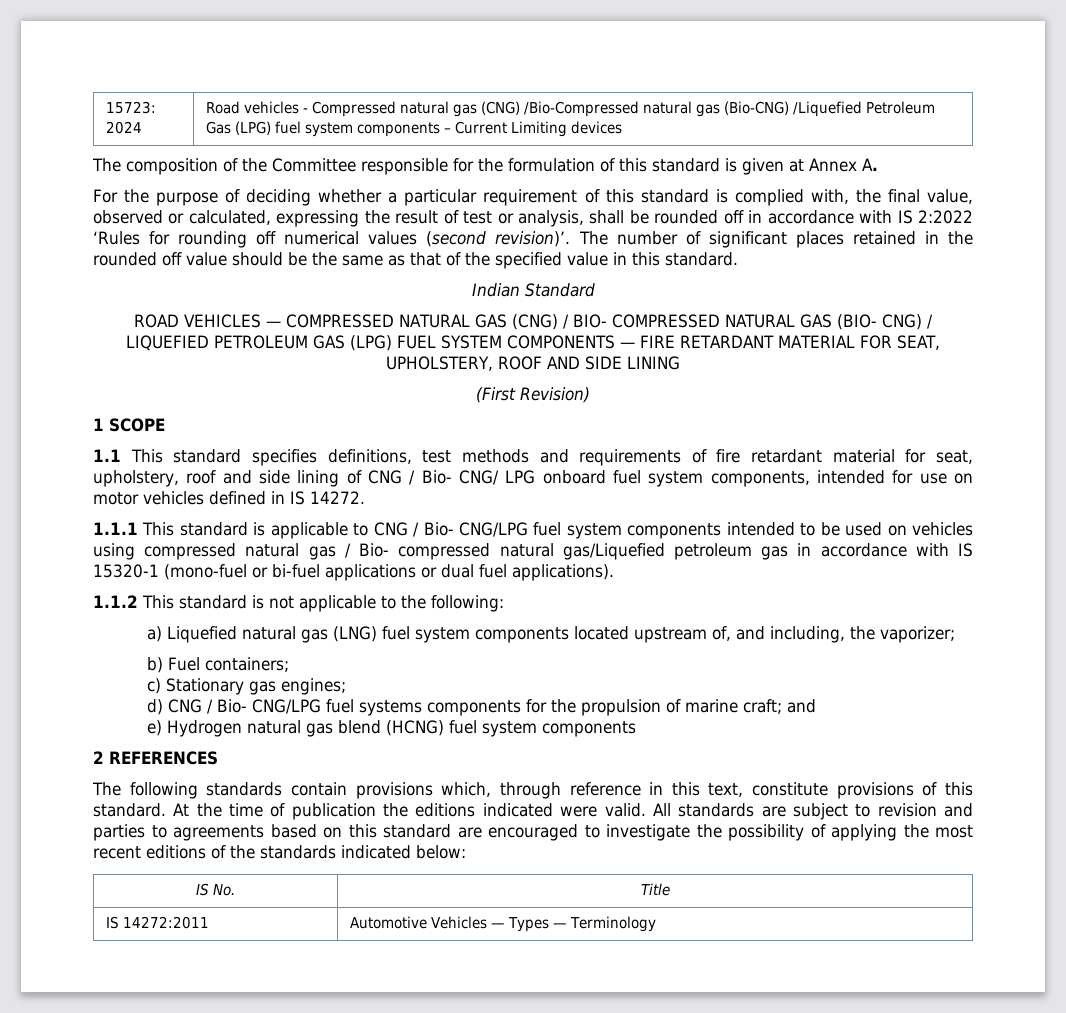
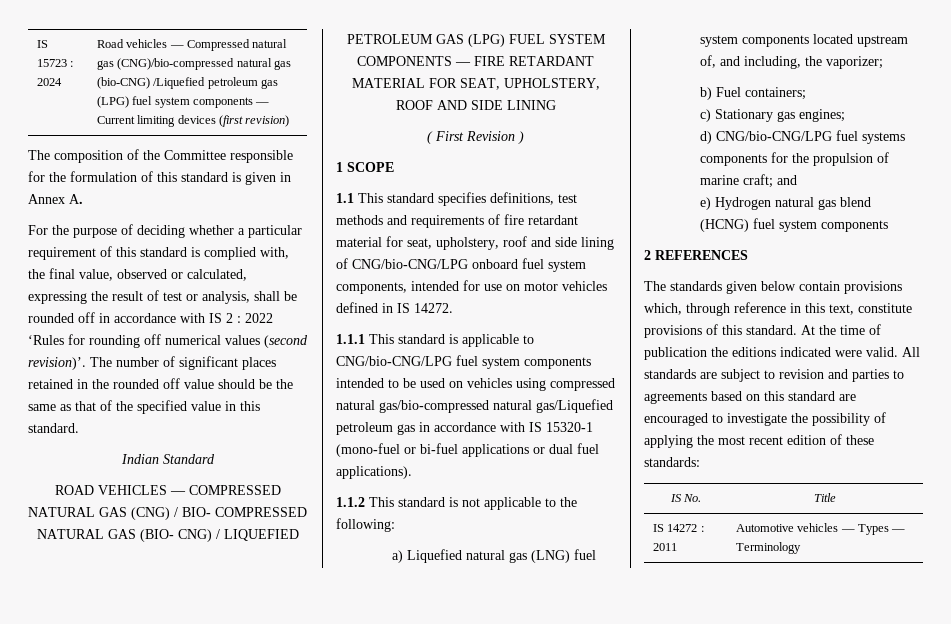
[105,101,156,114] 15723: -> [36,40,48,48] [36,59,74,67] IS 15723 :
[302,108,308,113] - -> [169,45,184,48] —
[480,101,936,117] [205,121,231,134] (CNG) /Bio-Compressed natural gas (Bio-CNG) /Liquefied Petroleum Gas -> [117,58,291,70] [96,77,278,89] (CNG)/bio-compressed natural gas (bio-CNG) /Liquefied petroleum gas
[443,121,567,137] – Current Limiting -> [255,102,270,105] [96,115,176,127] — Current limiting
(622, 127) none -> [218,115,290,127] (first revision)
[789,159,804,172] at -> [280,172,291,182] in
[918,210,974,224] 2:2022 -> [226,313,273,323] 2 : 2022
[476,387,590,403] (First Revision) -> [427,131,524,144] ( First Revision )
[368,470,536,485] CNG / Bio- CNG/ LPG -> [352,259,468,269] CNG/bio-CNG/LPG
[373,522,528,537] CNG / Bio- CNG/LPG -> [336,356,452,366] CNG/bio-CNG/LPG
[308,543,491,560] gas / Bio- compressed -> [379,400,489,413] gas/bio-compressed
[168,699,322,714] CNG / Bio- CNG/LPG -> [715,131,832,141] CNG/bio-CNG/LPG
[129,782,283,799] following standards -> [670,281,796,294] standards given below
[146,845,466,859] editions of the standards indicated below: -> [787,434,874,445] [644,457,700,467] edition of these standards:
[122,916,209,929] 14272:2011 -> [667,524,704,532] [652,543,677,551] 14272 : 2011
[430,916,487,929] Vehicles -> [797,523,839,532] vehicles

